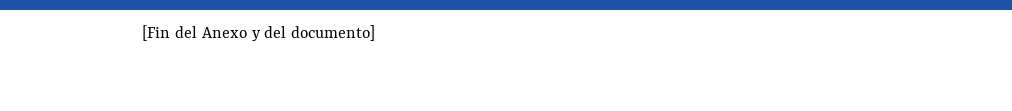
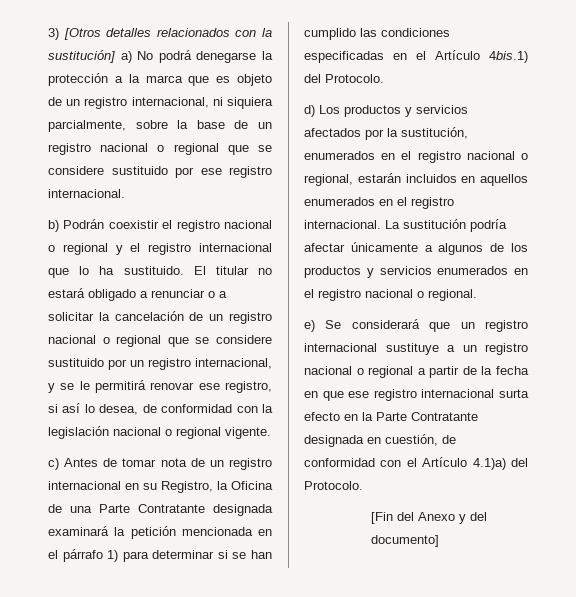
(142, 33) none -> [48,28,272,40] [48,50,273,63] [48,73,272,86] [48,97,273,109] [48,120,272,132] [48,143,272,155] [48,166,272,178] [48,189,125,198] [48,219,272,232] [48,243,272,255] [48,266,272,278] [48,288,227,301] [48,311,272,324] [48,335,272,347] [48,358,272,370] [48,380,272,393] [48,403,273,415] [48,426,271,439] [48,458,272,470] [48,481,273,493] [48,504,273,516] [48,526,272,539] [48,549,272,562] [304,28,450,40] [304,50,528,63] [304,74,384,83] [304,105,468,117] [304,127,468,140] [304,151,528,163] [304,173,528,186] [304,197,454,209] [304,219,507,232] [304,242,528,255] [304,266,528,278] [304,289,477,301] [304,319,528,332] [304,343,528,355] [304,366,529,378] [304,389,529,401] [304,412,478,421] [304,434,456,447] [304,457,528,470] [304,481,363,490] 3) [Otros detalles relacionados con la sustitución] a) No podrá denegarse la protección a la marca que es objeto de un registro internacional, ni siquiera parcialmente, sobre la base de un registro nacional o regional que se considere sustituido por ese registro internacional. // b) Podrán coexistir el registro nacional o regional y el registro internacional que lo ha sustituido. El titular no estará obligado a renunciar o a solicitar la cancelación de un registro nacional o regional que se considere sustituido por un registro internacional, y se le permitirá renovar ese registro, si así lo desea, de conformidad con la legislación nacional o regional vigente. // c) Antes de tomar nota de un registro internacional en su Registro, la Oficina de una Parte Contratante designada examinará la petición mencionada en el párrafo 1) para determinar si se han cumplido las condiciones especificadas en el Artículo 4bis.1) del Protocolo. // d) Los productos y servicios afectados por la sustitución, enumerados en el registro nacional o regional, estarán incluidos en aquellos enumerados en el registro internacional. La sustitución podría afectar únicamente a algunos de los productos y servicios enumerados en el registro nacional o regional. // e) Se considerará que un registro internacional sustituye a un registro nacional o regional a partir de la fecha en que ese registro internacional surta efecto en la Parte Contratante designada en cuestión, de conformidad con el Artículo 4.1)a) del Protocolo. //

